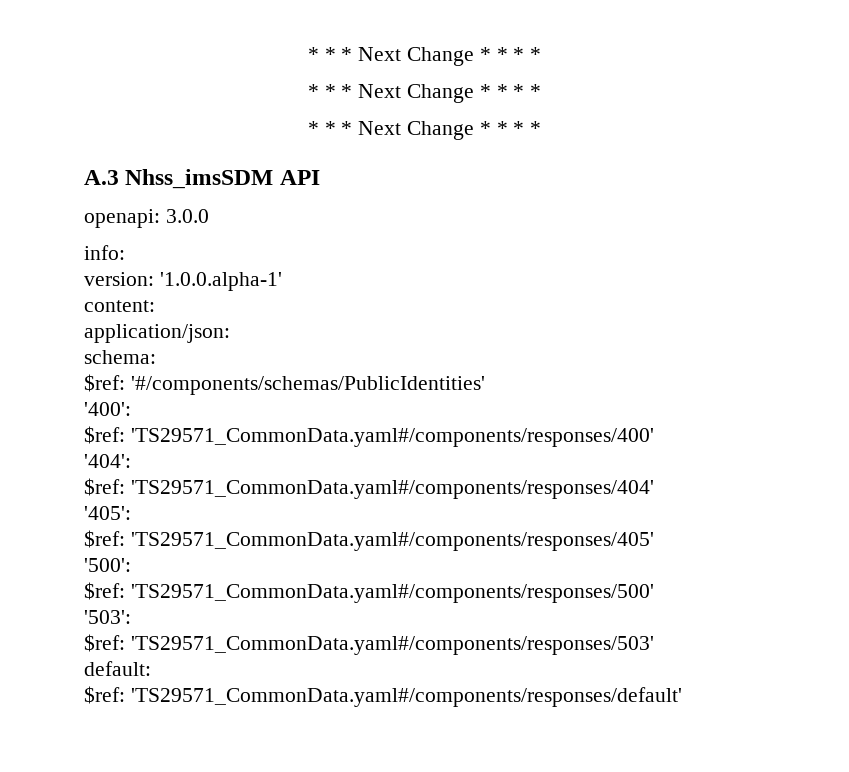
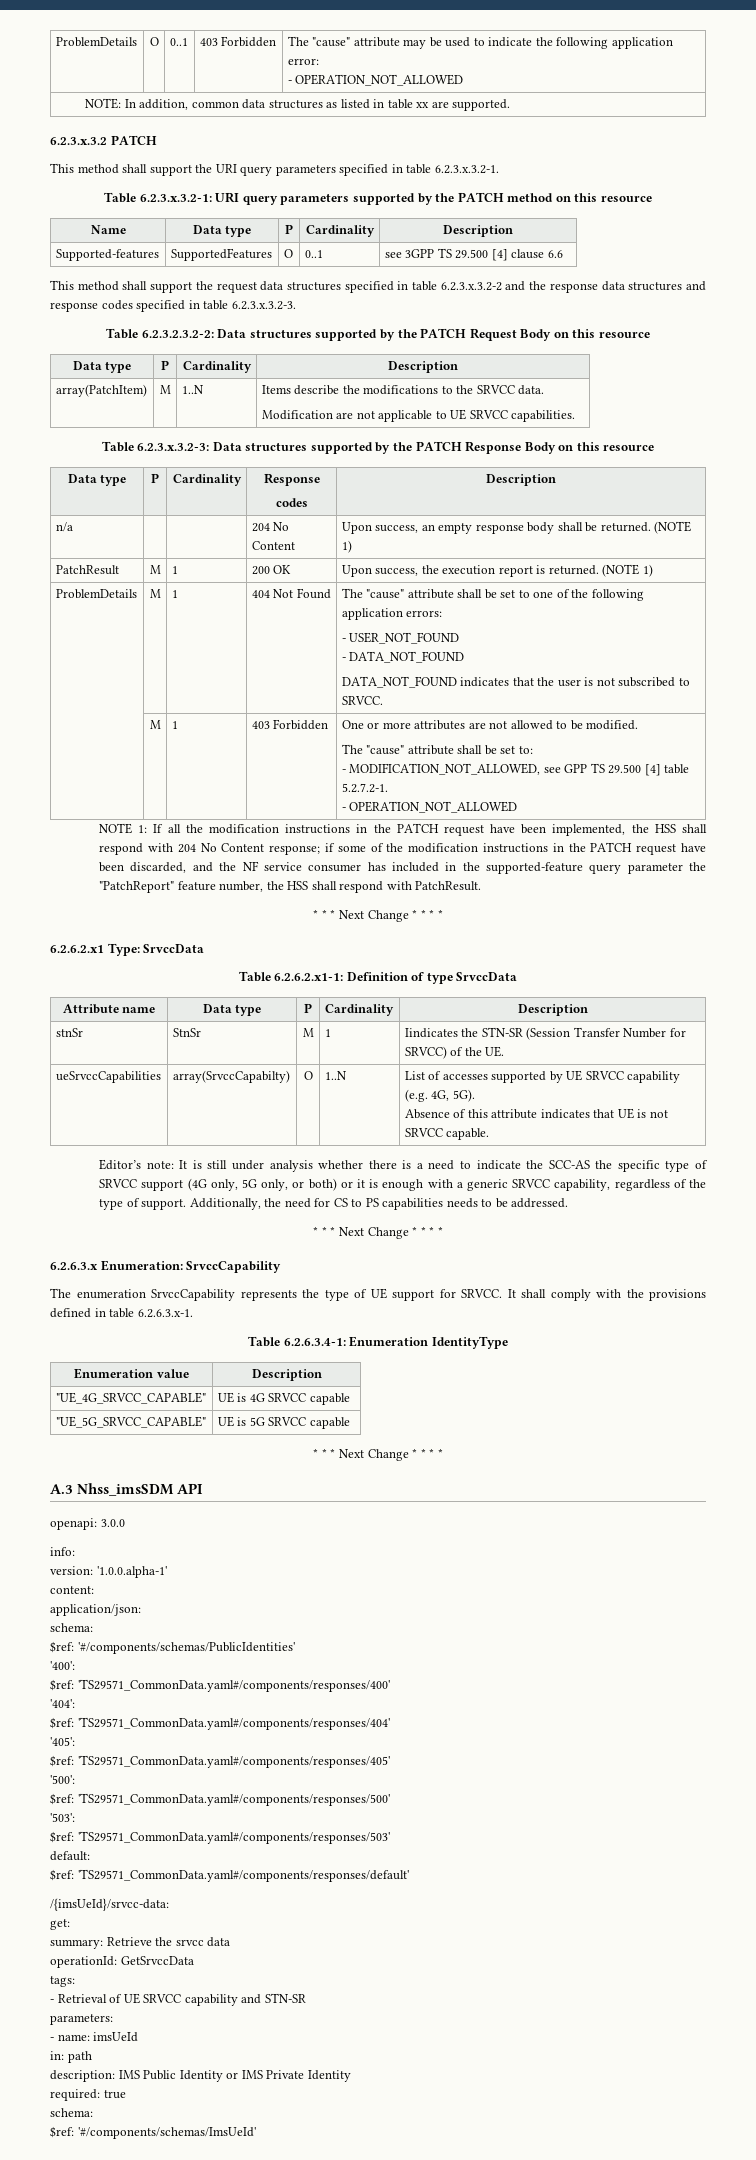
[307,47,542,66] [307,84,542,103] * * * Next Change * * * * // * * * Next Change * * * * -> [55,37,137,47] [149,37,159,46] [169,38,188,46] [199,36,277,47] [287,36,673,49] [287,58,319,65] [287,74,464,86] [85,98,511,111] [50,135,157,145] [50,163,499,176] [104,192,652,205] [90,225,126,234] [192,225,252,237] [285,224,293,234] [305,225,375,237] [443,225,513,237] [55,249,159,261] [170,248,272,261] [283,249,293,258] [304,250,323,258] [384,248,563,261] [50,280,706,293] [50,300,296,312] [106,328,650,341] [72,361,132,373] [161,360,169,370] [182,361,252,373] [388,361,458,373] [55,384,147,397] [159,385,171,394] [181,385,204,394] [261,385,545,395] [261,409,576,422] [101,441,655,454] [67,474,127,486] [151,473,159,483] [172,474,242,486] [263,473,320,486] [275,498,308,507] [486,474,556,486] [55,522,73,532] [251,522,290,532] [251,541,295,550] [341,521,692,534] [341,540,352,553] [55,565,119,575] [149,565,161,574] [171,566,178,574] [251,565,292,575] [341,564,653,577] [55,589,137,599] [149,589,161,598] [171,590,178,598] [251,588,331,599] [341,588,644,601] [341,608,443,620] [341,632,460,644] [341,651,465,663] [341,676,690,688] [341,696,383,705] [149,720,161,729] [171,721,178,729] [251,719,329,730] [341,720,639,730] [341,744,533,755] [341,763,690,776] [341,783,388,793] [341,801,518,813] [99,823,707,836] [99,842,706,855] [99,861,707,874] [99,881,482,893] [313,909,443,922] [50,943,205,956] [238,971,518,984] [62,1004,156,1014] [202,1004,262,1016] [304,1003,312,1013] [324,1004,394,1016] [517,1004,588,1016] [55,1028,83,1037] [172,1028,201,1037] [302,1028,314,1037] [324,1029,331,1037] [404,1027,686,1040] [404,1046,505,1059] [55,1071,161,1083] [172,1070,290,1083] [303,1071,313,1080] [324,1071,347,1080] [404,1070,681,1083] [404,1089,475,1102] [404,1108,668,1119] [404,1128,490,1140] [99,1159,708,1172] [99,1178,707,1191] [99,1198,569,1210] [313,1226,443,1239] [50,1260,282,1273] [50,1288,706,1301] [50,1308,193,1318] [248,1336,508,1349] [74,1368,189,1379] [251,1369,322,1381] [55,1392,206,1404] [217,1392,350,1405] [55,1416,206,1428] [217,1416,350,1429] ProblemDetails | O | 0..1 | 403 Forbidden | The "cause" attribute may be used to indicate the following application error: // - OPERATION_NOT_ALLOWED // NOTE: In addition, common data structures as listed in table xx are supported. // 6.2.3.x.3.2 PATCH // This method shall support the URI query parameters specified in table 6.2.3.x.3.2-1. // Table 6.2.3.x.3.2-1: URI query parameters supported by the PATCH method on this resource // Name | Data type | P | Cardinality | Description // Supported-features | SupportedFeatures | O | 0..1 | see 3GPP TS 29.500 [4] clause 6.6 // This method shall support the request data structures specified in table 6.2.3.x.3.2-2 and the response data structures and response codes specified in table 6.2.3.x.3.2-3. // Table 6.2.3.2.3.2-2: Data structures supported by the PATCH Request Body on this resource // Data type | P | Cardinality | Description // array(PatchItem) | M | 1..N | Items describe the modifications to the SRVCC data. // Modification are not applicable to UE SRVCC capabilities. // Table 6.2.3.x.3.2-3: Data structures supported by the PATCH Response Body on this resource // Data type | P | Cardinality | Response // codes | Description // n/a | | | 204 No Content | Upon success, an empty response body shall be returned. (NOTE 1) // PatchResult | M | 1 | 200 OK | Upon success, the execution report is returned. (NOTE 1) // ProblemDetails | M | 1 | 404 Not Found | The "cause" attribute shall be set to one of the following application errors: // - USER_NOT_FOUND // - DATA_NOT_FOUND // DATA_NOT_FOUND indicates that the user is not subscribed to SRVCC. // | M | 1 | 403 Forbidden | One or more attributes are not allowed to be modified. // The "cause" attribute shall be set to: // - MODIFICATION_NOT_ALLOWED, see GPP TS 29.500 [4] table 5.2.7.2-1. // - OPERATION_NOT_ALLOWED // NOTE 1: If all the modification instructions in the PATCH request have been implemented, the HSS shall respond with 204 No Content response; if some of the modification instructions in the PATCH request have been discarded, and the NF service consumer has included in the supported-feature query parameter the "PatchReport" feature number, the HSS shall respond with PatchResult. // * * * Next Change * * * * // 6.2.6.2.x1 Type: SrvccData // Table 6.2.6.2.x1-1: Definition of type SrvccData // Attribute name | Data type | P | Cardinality | Description // stnSr | StnSr | M | 1 | Iindicates the STN-SR (Session Transfer Number for SRVCC) of the UE. // ueSrvccCapabilities | array(SrvccCapabilty) | O | 1..N | List of accesses supported by UE SRVCC capability (e.g. 4G, 5G). // Absence of this attribute indicates that UE is not SRVCC capable. // Editor’s note: It is still under analysis whether there is a need to indicate the SCC-AS the specific type of SRVCC support (4G only, 5G only, or both) or it is enough with a generic SRVCC capability, regardless of the type of support. Additionally, the need for CS to PS capabilities needs to be addressed. // * * * Next Change * * * * // 6.2.6.3.x Enumeration: SrvccCapability // The enumeration SrvccCapability represents the type of UE support for SRVCC. It shall comply with the provisions defined in table 6.2.6.3.x-1. // Table 6.2.6.3.4-1: Enumeration IdentityType // Enumeration value | Description // "UE_4G_SRVCC_CAPABLE" | UE is 4G SRVCC capable // "UE_5G_SRVCC_CAPABLE" | UE is 5G SRVCC capable
(682, 697) none -> [50,1898,169,1911] [50,1919,70,1930] [50,1937,231,1949] [50,1956,194,1968] [50,1976,75,1987] [50,1993,306,2006] [50,2014,113,2025] [50,2032,139,2042] [50,2051,92,2063] [50,2070,351,2082] [50,2089,126,2101] [50,2108,93,2117] [50,2126,256,2139] // /{imsUeId}/srvcc-data: // get: // summary: Retrieve the srvcc data // operationId: GetSrvccData // tags: // - Retrieval of UE SRVCC capability and STN-SR // parameters: // - name: imsUeId // in: path // description: IMS Public Identity or IMS Private Identity // required: true // schema: // $ref: '#/components/schemas/ImsUeId'

